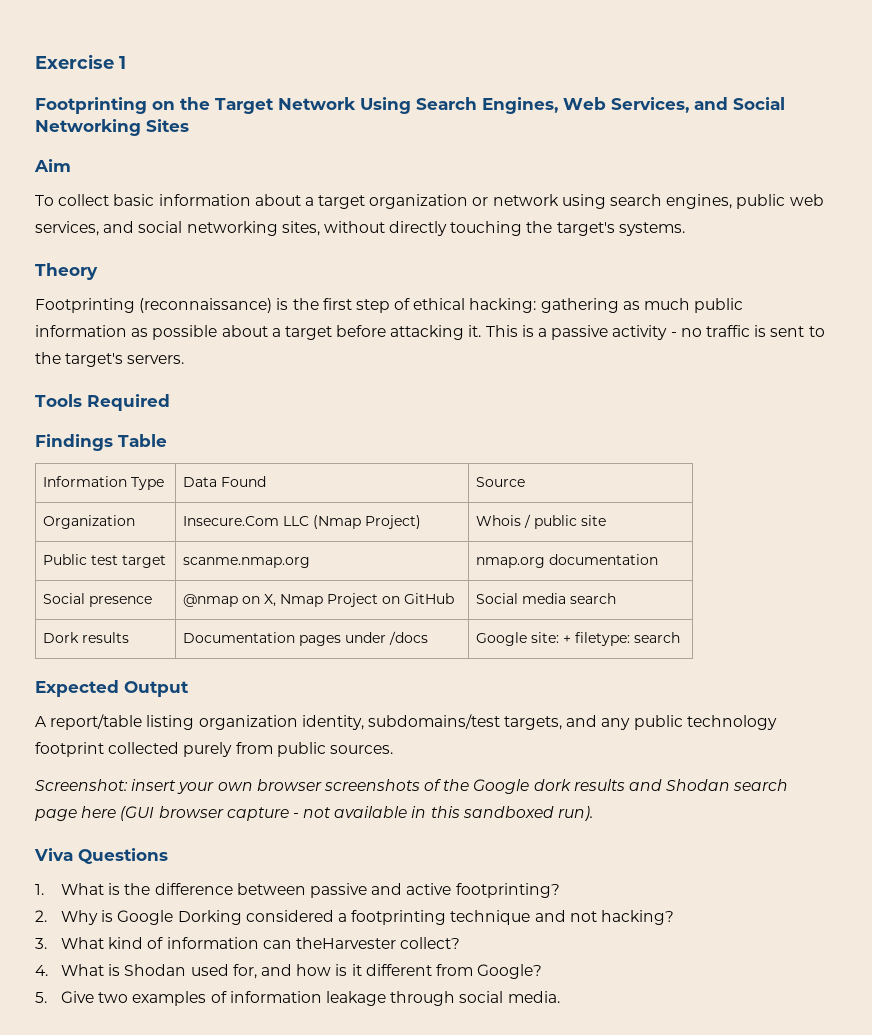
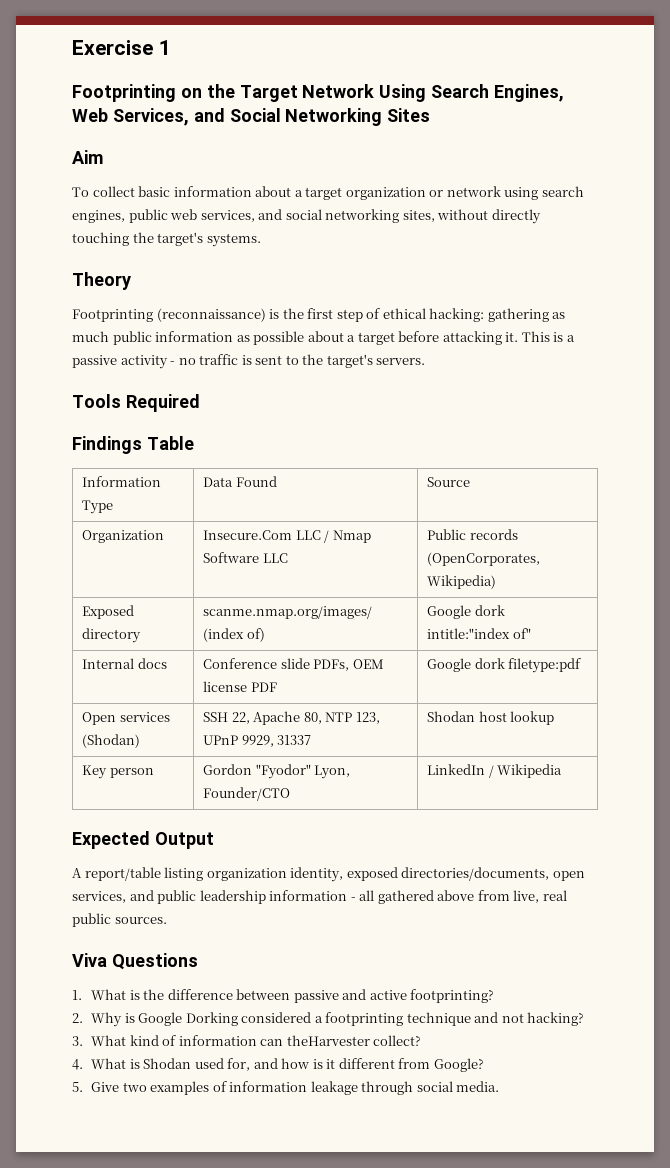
[312,515,421,529] [475,514,606,529] [42,554,166,568] [182,557,310,568] [475,554,658,568] [42,593,152,607] [182,593,454,607] [475,593,616,604] [42,632,129,643] [182,631,428,646] [475,632,680,646] (Nmap Project) | Whois / public site // Public test target | scanme.nmap.org | nmap.org documentation // Social presence | @nmap on X, Nmap Project on GitHub | Social media search // Dork results | Documentation pages under /docs | Google site: + filetype: search -> [324,530,371,543] [203,552,288,563] [427,529,518,540] [427,552,541,566] [427,575,497,589] [82,605,135,619] [82,628,142,643] [203,606,373,619] [203,628,265,642] [427,605,505,619] [427,628,531,639] [82,658,167,669] [203,658,384,671] [203,681,277,692] [427,658,582,673] [82,712,170,725] [82,734,141,748] [203,711,380,725] [203,735,312,747] [427,711,555,725] [82,765,154,779] [203,764,351,779] [203,787,291,801] [427,764,563,778] / Nmap Software LLC | Public records (OpenCorporates, Wikipedia) // Exposed directory | scanme.nmap.org/images/ (index of) | Google dork intitle:"index of" // Internal docs | Conference slide PDFs, OEM license PDF | Google dork filetype:pdf // Open services (Shodan) | SSH 22, Apache 80, NTP 123, UPnP 9929, 31337 | Shodan host lookup // Key person | Gordon "Fyodor" Lyon, Founder/CTO | LinkedIn / Wikipedia
[367,714,777,730] [35,742,393,757] [35,779,789,794] [35,806,594,821] subdomains/test targets, and any public technology footprint collected purely from public sources. // Screenshot: insert your own browser screenshots of the Google dork results and Shodan search page here (GUI browser capture - not available in this sandboxed run). -> [346,867,585,881] [72,890,567,904] [72,913,167,927] exposed directories/documents, open services, and public leadership information - all gathered above from live, real public sources.

